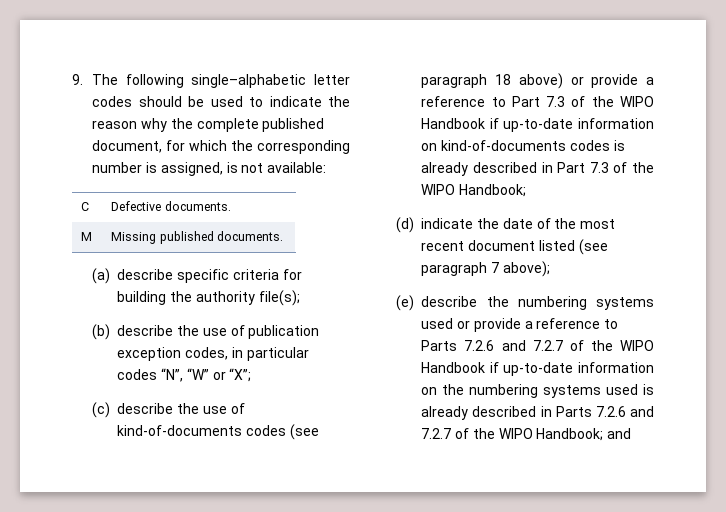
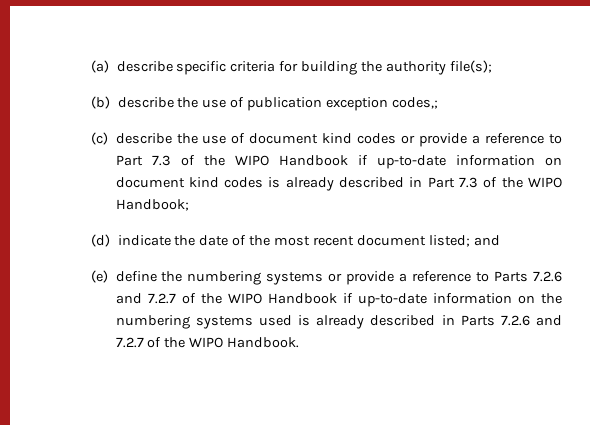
[72,74,350,88] [92,96,350,107] [92,118,325,132] [92,140,350,154] [92,162,327,176] [81,202,90,211] [111,201,231,211] [81,232,93,241] [111,231,283,244] 9. The following single–alphabetic letter codes should be used to indicate the reason why the complete published document, for which the corresponding number is assigned, is not available: // C | Defective documents. // M | Missing published documents. // -> (91, 66) none
[185,347,309,361] [117,368,252,382] codes, in particular codes “N”, “W” or “X”; -> [392,97,439,109] codes,;
[117,424,319,440] [421,73,563,89] kind-of-documents codes (see paragraph 18 above) -> [249,133,397,144] document kind codes
[441,140,567,151] kind-of-documents -> [115,177,219,188] document kind
[538,239,608,255] [421,261,550,277] listed (see paragraph 7 above); -> [428,235,500,247] listed; and
[421,296,654,310] [421,318,454,329] describe the numbering systems used -> [115,271,324,285] define the numbering systems
[536,428,632,441] Handbook; and -> [227,337,300,348] Handbook.

